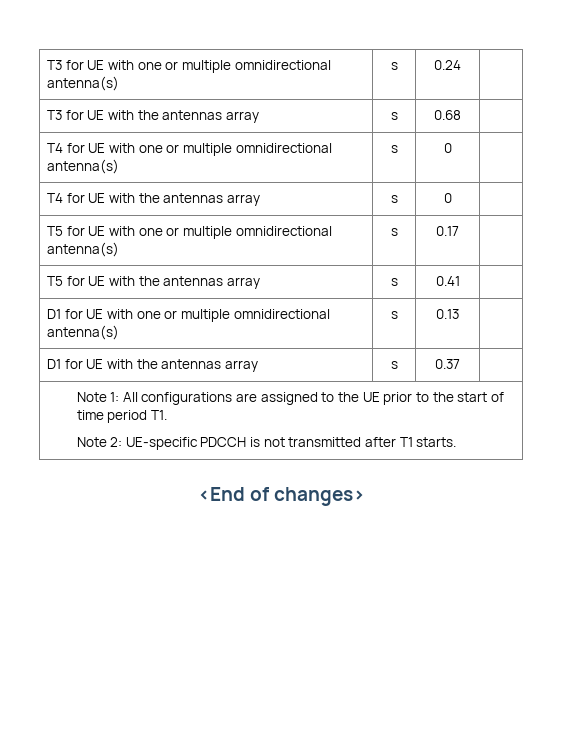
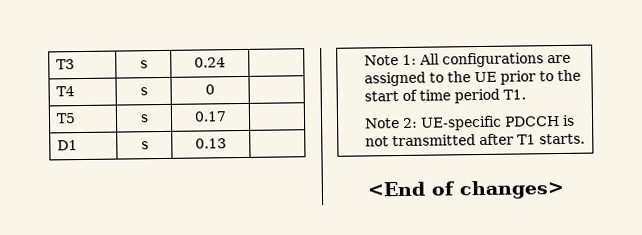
[47,60,331,73] [47,76,120,91] [390,62,398,70] [434,60,461,70] [47,110,259,123] [390,112,398,120] [434,110,461,120] [47,143,332,156] [47,159,120,174] [390,145,398,153] [443,143,452,153] [47,193,260,206] [390,195,398,203] [443,193,452,203] [47,226,332,239] [47,242,120,257] [390,228,398,236] [436,226,459,236] [47,276,260,289] [390,278,398,286] [435,276,460,286] [47,309,330,322] [47,325,120,340] [390,311,398,319] [436,309,459,319] [47,359,258,372] [390,361,398,369] [435,359,460,369] T3 for UE with one or multiple omnidirectional antenna(s) | s | 0.24 | // T3 for UE with the antennas array | s | 0.68 | // T4 for UE with one or multiple omnidirectional antenna(s) | s | 0 | // T4 for UE with the antennas array | s | 0 | // T5 for UE with one or multiple omnidirectional antenna(s) | s | 0.17 | // T5 for UE with the antennas array | s | 0.41 | // D1 for UE with one or multiple omnidirectional antenna(s) | s | 0.13 | // D1 for UE with the antennas array | s | 0.37 -> [55,59,75,70] [139,60,148,69] [194,57,226,68] [55,86,75,97] [139,87,148,96] [205,84,215,95] [55,113,76,124] [139,114,149,123] [194,111,227,122] [56,140,78,151] [140,141,149,150] [195,138,227,149] T3 | s | 0.24 | // T4 | s | 0 | // T5 | s | 0.17 | // D1 | s | 0.13

